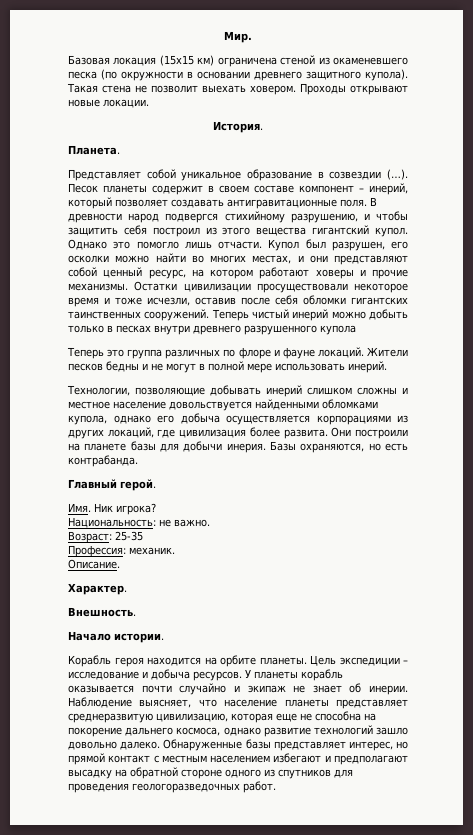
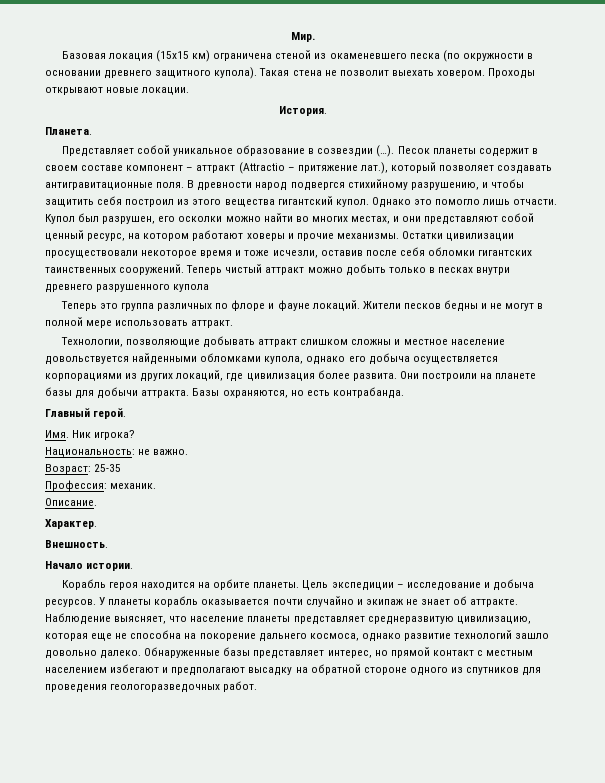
[369,183,408,195] инерий, -> [196,162,388,174] аттракт (Attractio – притяжение лат.),
[292,309,329,321] инерий -> [265,267,305,275] аттракт
[348,361,387,373] инерий. -> [191,320,234,328] аттракт.
[266,385,302,397] инерий -> [258,339,298,347] аттракт
[226,443,266,453] инерия. -> [141,390,190,398] аттракта.
[369,685,408,695] инерии. -> [470,599,519,607] аттракте.

